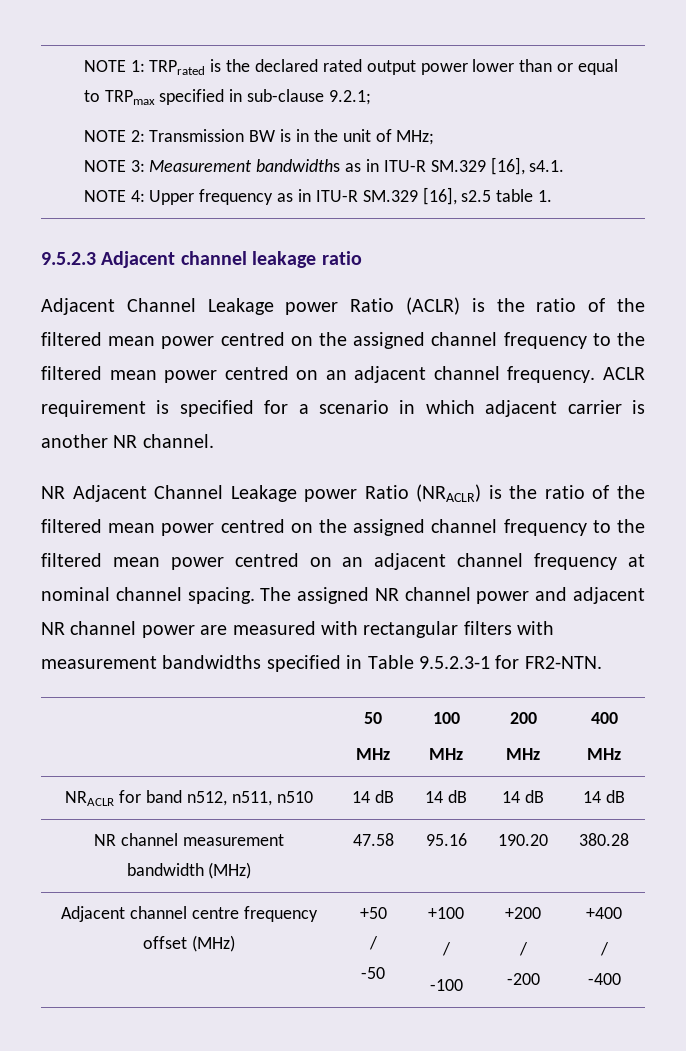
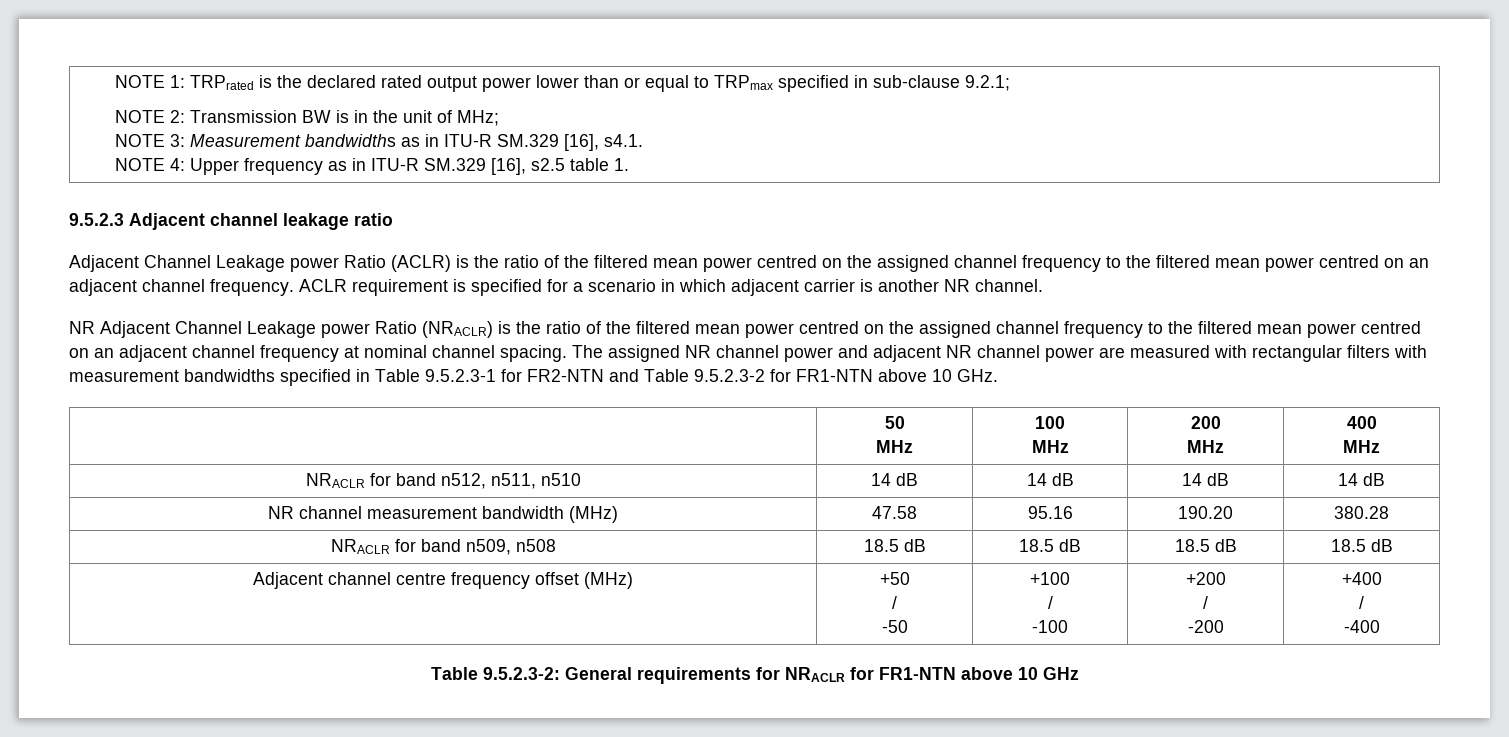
[524,656,602,669] FR2-NTN. -> [527,369,998,382] FR2-NTN and Table 9.5.2.3-2 for FR1-NTN above 10 GHz.
(629, 839) none -> [330,539,556,555] [863,539,926,552] [1018,539,1081,552] [1174,539,1237,552] [1330,539,1393,552] // NRACLR for band n509, n508 | 18.5 dB | 18.5 dB | 18.5 dB | 18.5 dB
(621, 979) none -> [430,667,1079,684] // Table 9.5.2.3-2: General requirements for NRACLR for FR1-NTN above 10 GHz

